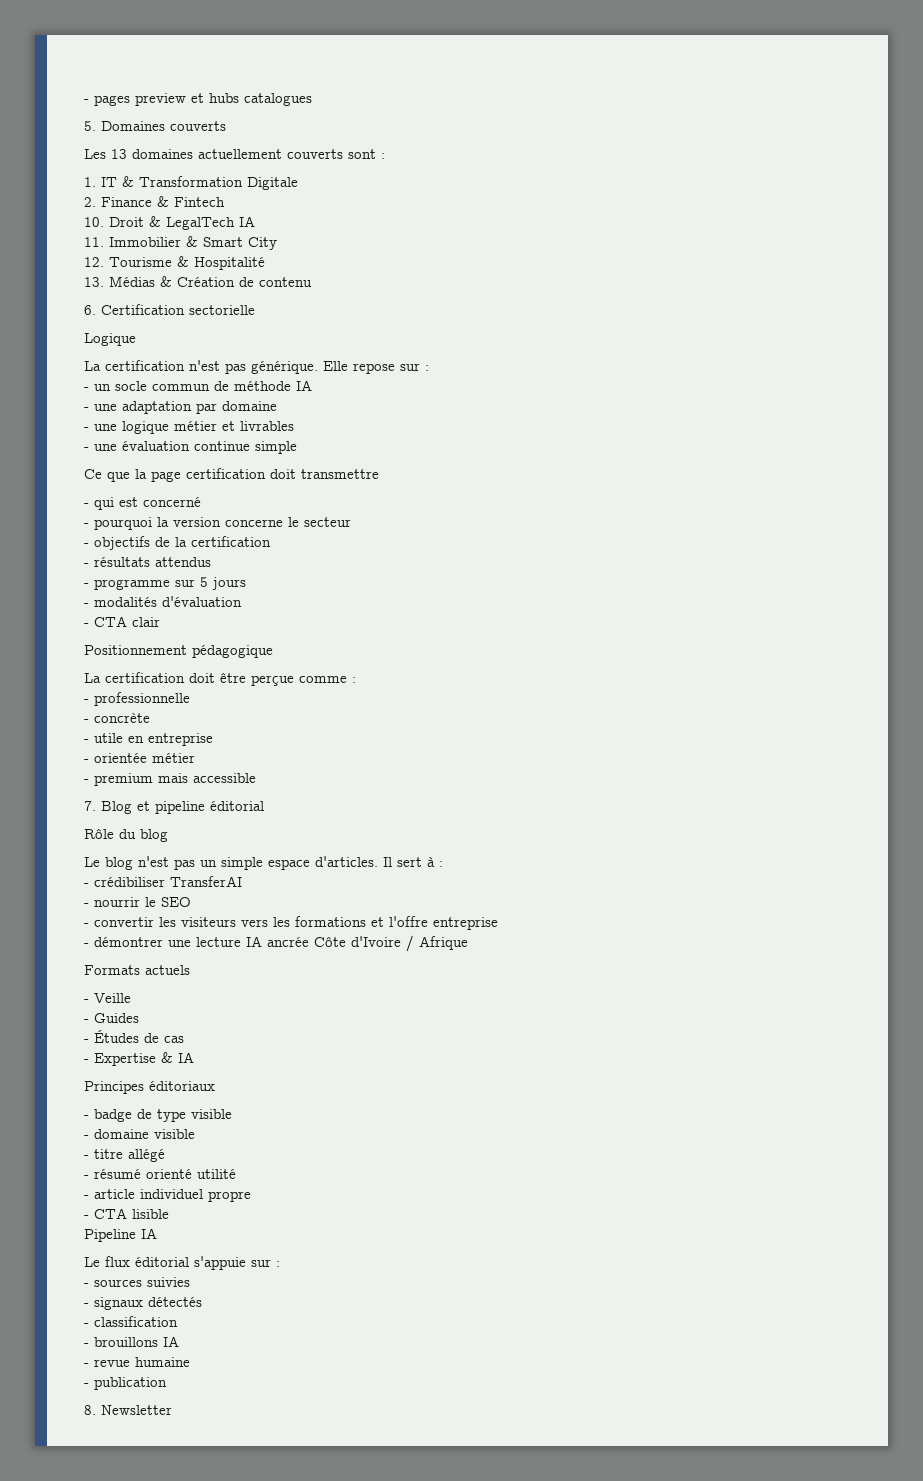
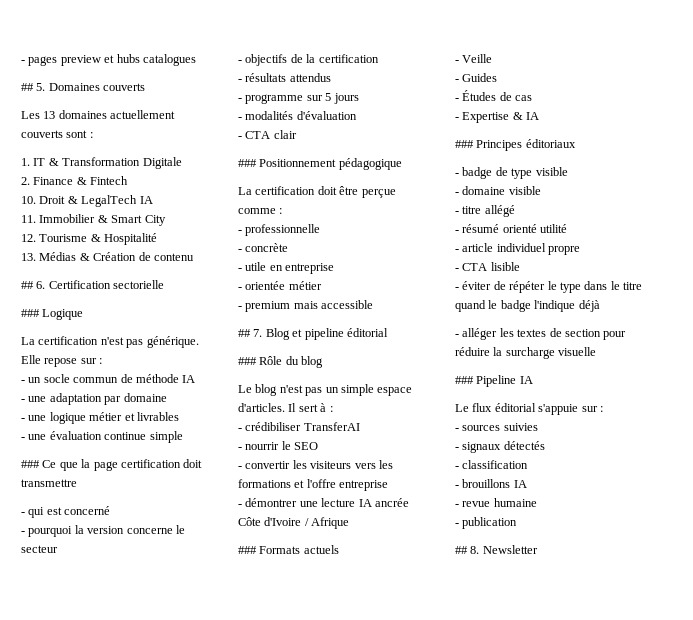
(312, 99) none -> [21,83,34,91] ##
(312, 282) none -> [21,281,34,289] ##
(255, 310) none -> [21,309,40,317] ###
(297, 447) none -> [21,460,40,468] ###
(160, 622) none -> [238,159,257,167] ###
(256, 778) none -> [238,329,251,337] ##
(264, 806) none -> [238,357,257,365] ###
(468, 943) none -> [238,546,257,554] ###
(194, 1057) none -> [455,140,474,148] ###
(169, 1214) none -> [455,281,642,293] [455,300,600,312] [455,328,627,340] [455,347,597,359] [455,376,474,384] - éviter de répéter le type dans le titre quand le badge l'indique déjà // - alléger les textes de section pour réduire la surcharge visuelle // ###
(167, 1383) none -> [455,546,468,554] ##

